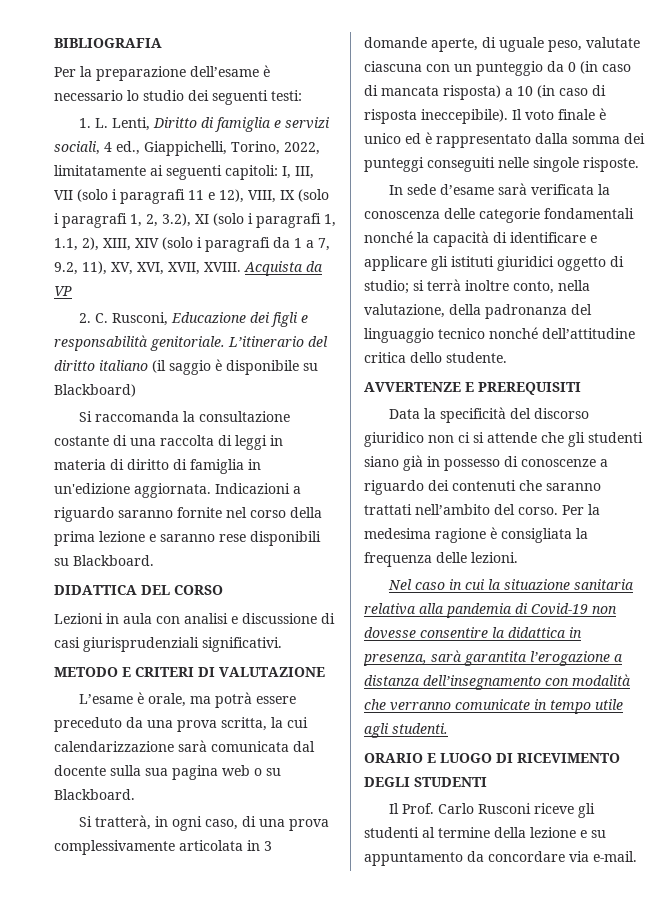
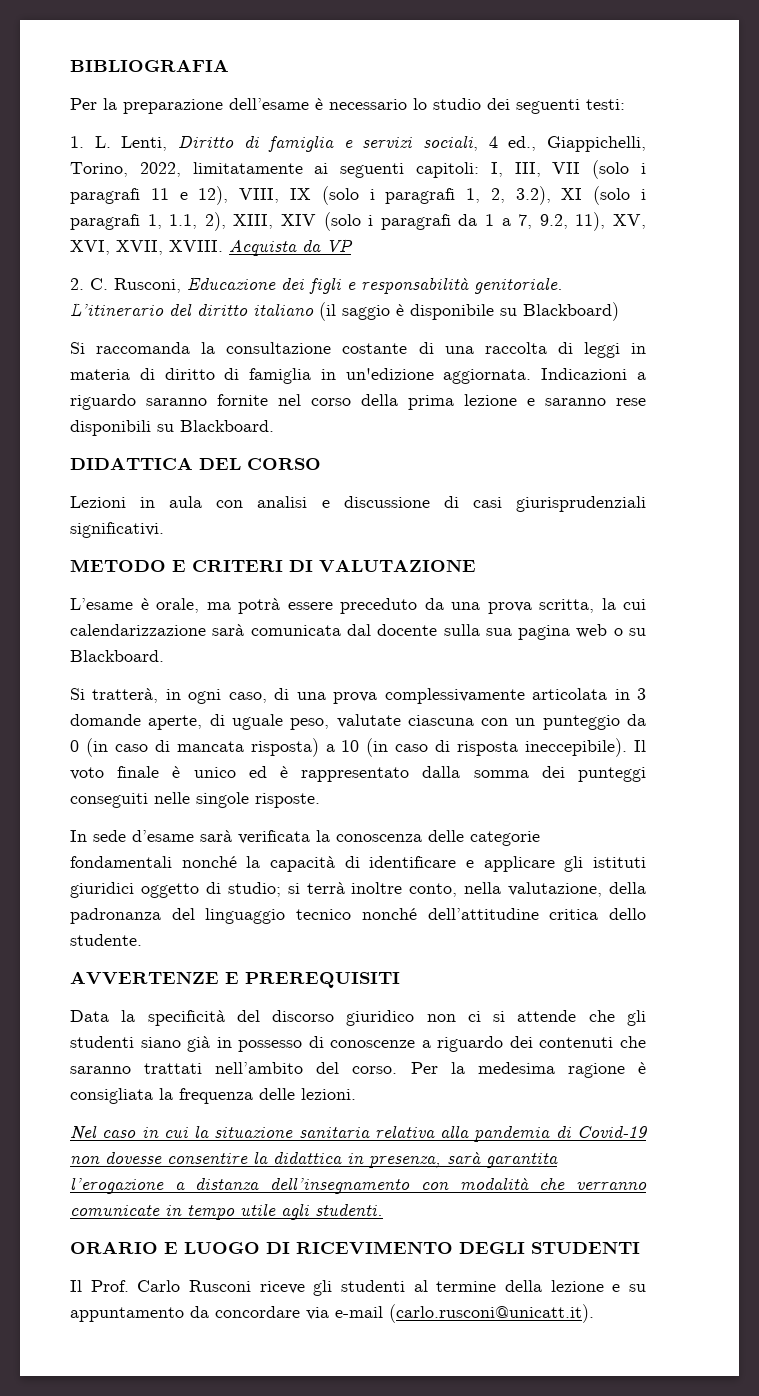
[593,851,637,862] e-mail. -> [335,1304,594,1323] e-mail (carlo.rusconi@unicatt.it).

